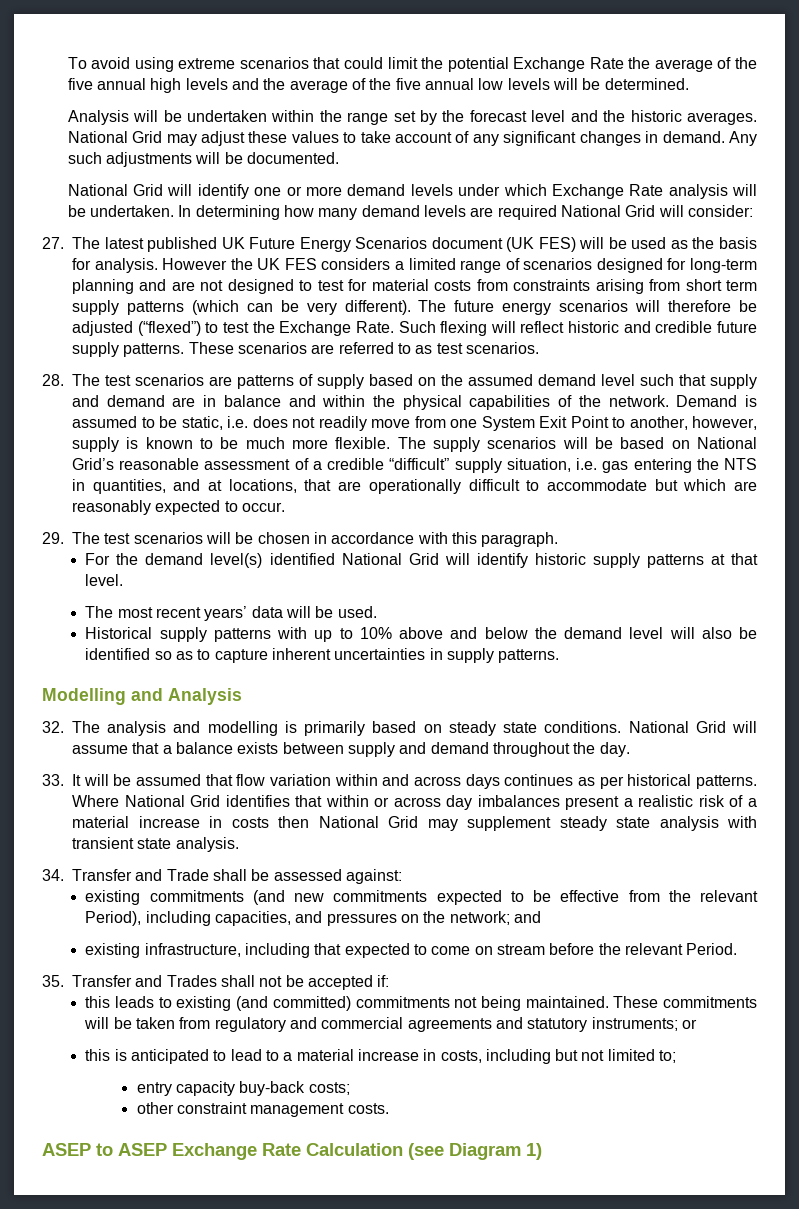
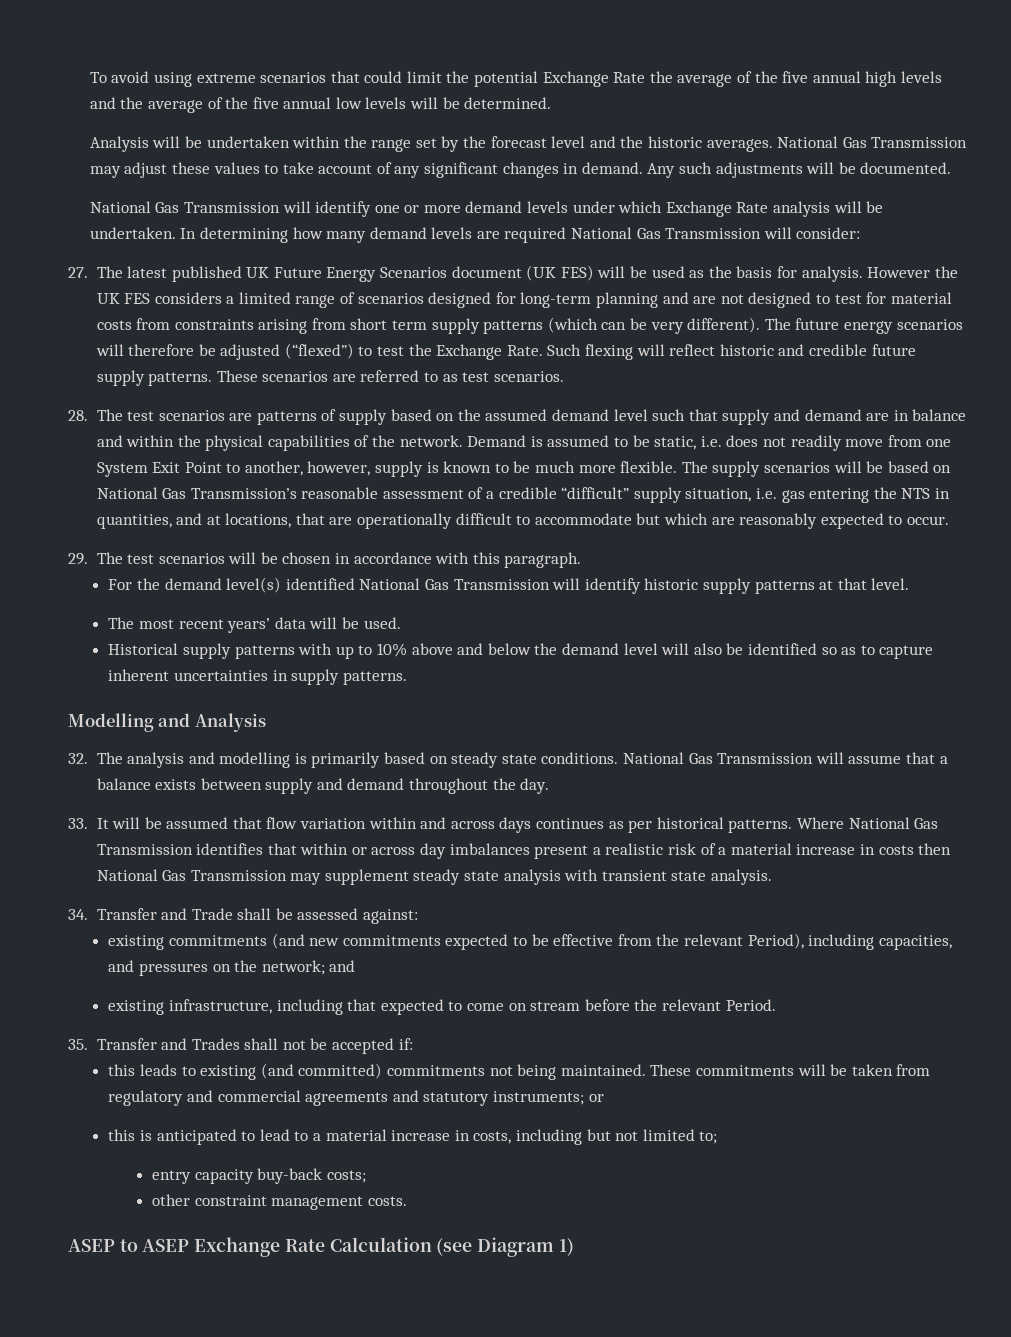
[132,131,163,143] Grid -> [842,137,968,148] Gas Transmission
[133,184,164,196] Grid -> [155,202,280,213] Gas Transmission
[625,205,656,217] Grid -> [636,228,762,239] Gas Transmission
[72,458,114,470] Grid’s -> [162,488,297,499] Gas Transmission’s
[408,553,439,565] Grid -> [425,579,550,590] Gas Transmission
[695,721,726,733] Grid -> [688,753,814,764] Gas Transmission
[190,795,221,807] Grid -> [914,818,939,829] [96,844,193,855] Gas Transmission
[388,816,418,828] Grid -> [162,870,287,881] Gas Transmission

